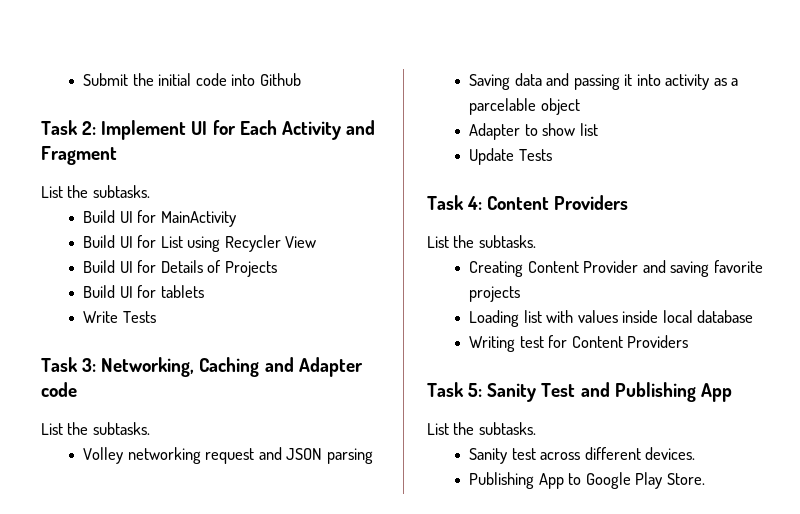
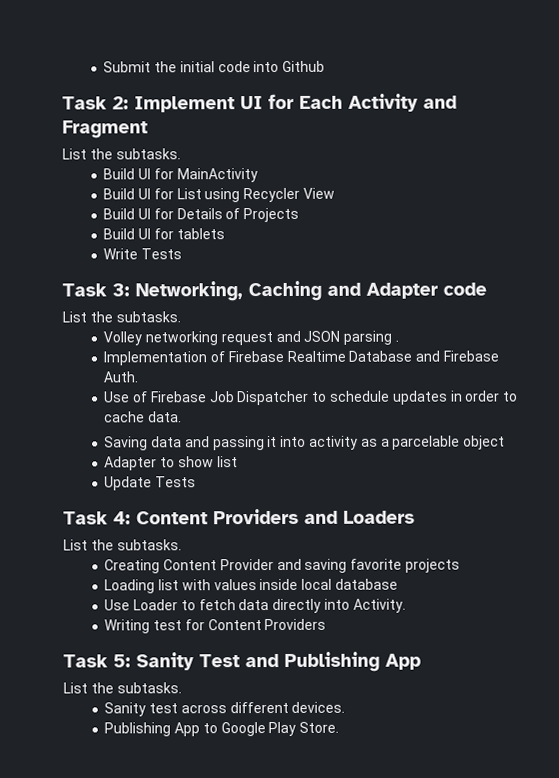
(373, 456) none -> [395,339,400,342] [103,350,500,366] [103,371,139,383] [104,390,519,406] [104,411,183,423] . // Implementation of Firebase Realtime Database and Firebase Auth. // Use of Firebase Job Dispatcher to schedule updates in order to cache data.
(629, 202) none -> [304,510,415,524] and Loaders
(754, 316) none -> [104,598,406,614] // Use Loader to fetch data directly into Activity.

